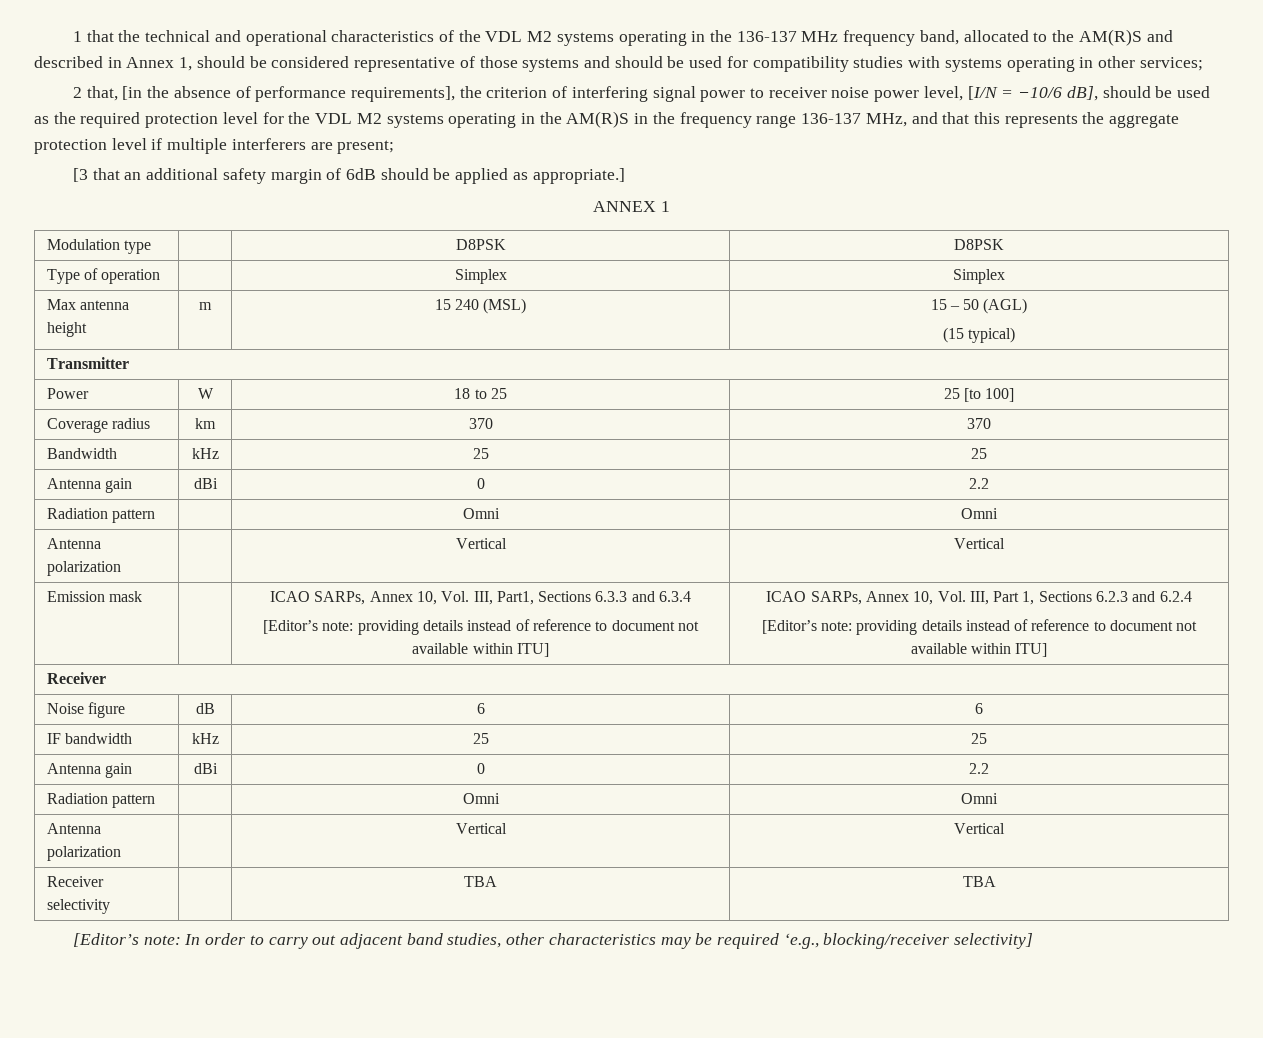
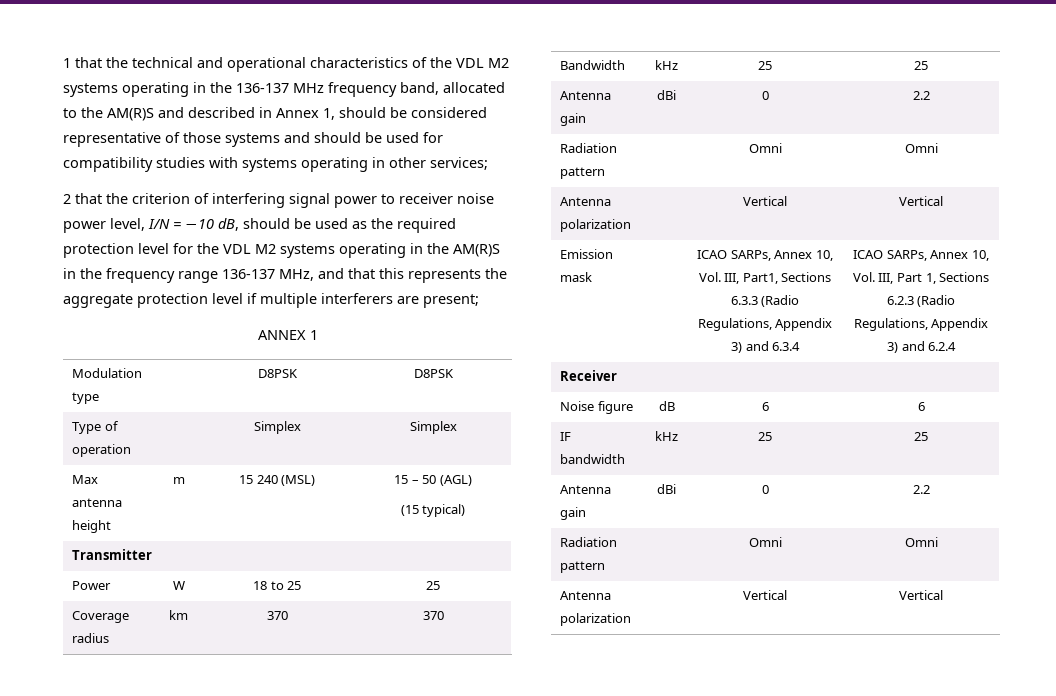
[86,86,455,102] that, [in the absence of performance requirements], -> [75,193,102,204] that
[967,86,1098,101] [I/N = −10/6 dB], -> [148,218,239,231] I/N = −10 dB,
[72,168,625,184] // [3 that an additional safety margin of 6dB should be applied as appropriate.] -> (479, 301) none
[964,388,1015,402] [to 100] -> (440, 585) none
[631,591,692,602] [263,619,699,635] [412,643,549,657] and 6.3.4 // [Editor’s note: providing details instead of reference to document not available within ITU] -> [761,295,800,307] [697,318,833,331] [730,341,801,353] (Radio Regulations, Appendix 3) and 6.3.4
[1132,591,1192,602] [761,619,1198,635] [910,643,1048,657] and 6.2.4 // [Editor’s note: providing details instead of reference to document not available within ITU] -> [917,295,956,307] [853,318,989,331] [886,341,957,353] (Radio Regulations, Appendix 3) and 6.2.4
[46,876,104,887] [46,899,110,914] [464,876,497,887] [962,876,996,887] [72,933,1034,949] // Receiver selectivity | | TBA | TBA // [Editor’s note: In order to carry out adjacent band studies, other characteristics may be required ‘e.g., blocking/receiver selectivity] -> (943, 595) none

